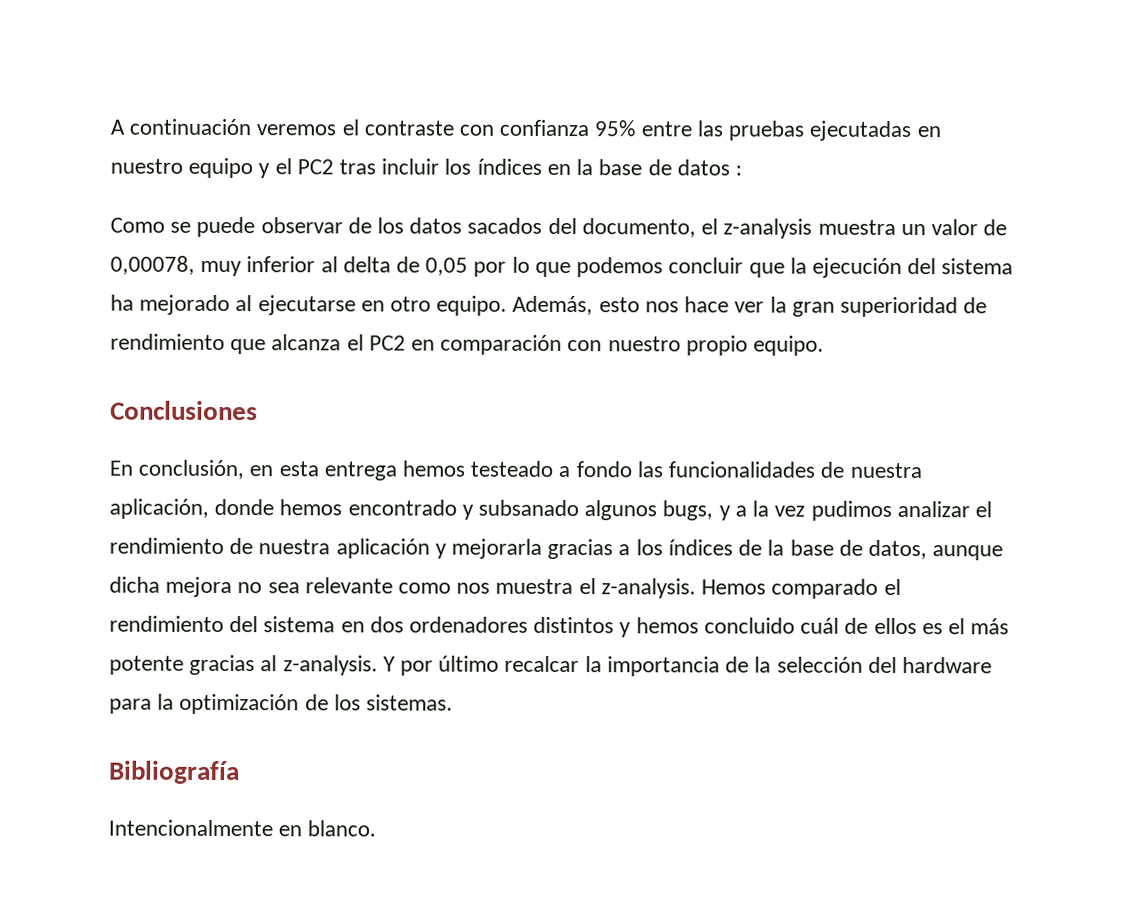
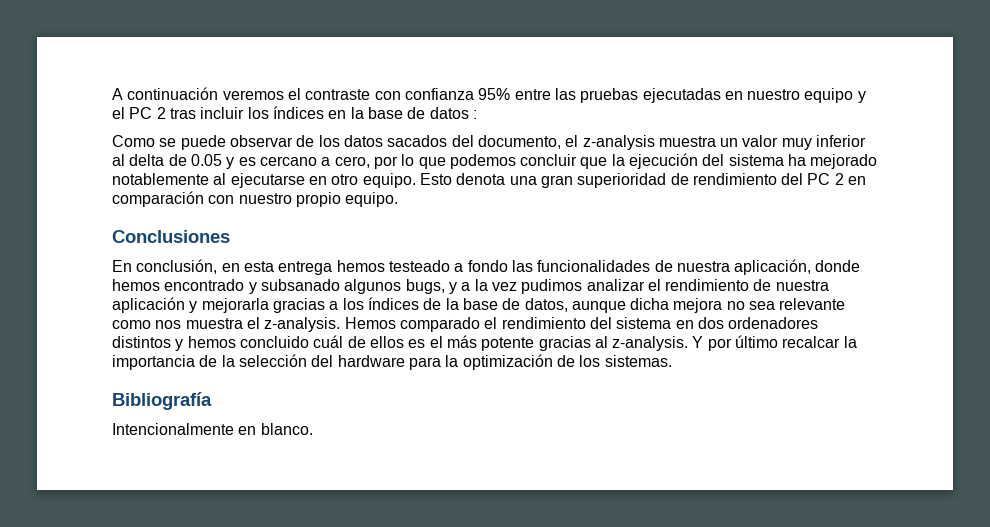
[296,159,334,175] PC2 -> [129,107,166,119] PC 2
[983,219,1008,236] [110,255,195,275] de 0,00078, -> (779, 141) none
[425,257,469,276] 0,05 -> [190,154,370,169] 0.05 y es cercano a cero,
(231, 305) none -> [112,173,209,185] notablemente
[512,295,988,318] [110,333,406,355] Además, esto nos hace ver la gran superioridad de rendimiento que alcanza el PC2 -> [419,173,844,188] Esto denota una gran superioridad de rendimiento del PC 2

